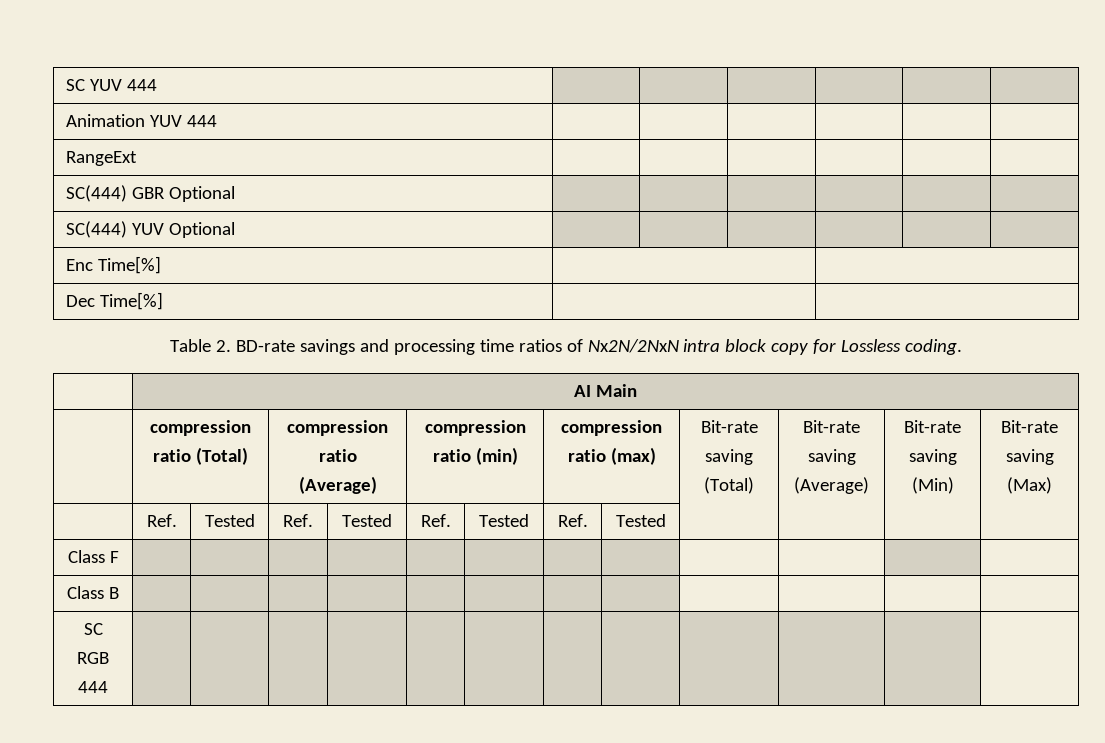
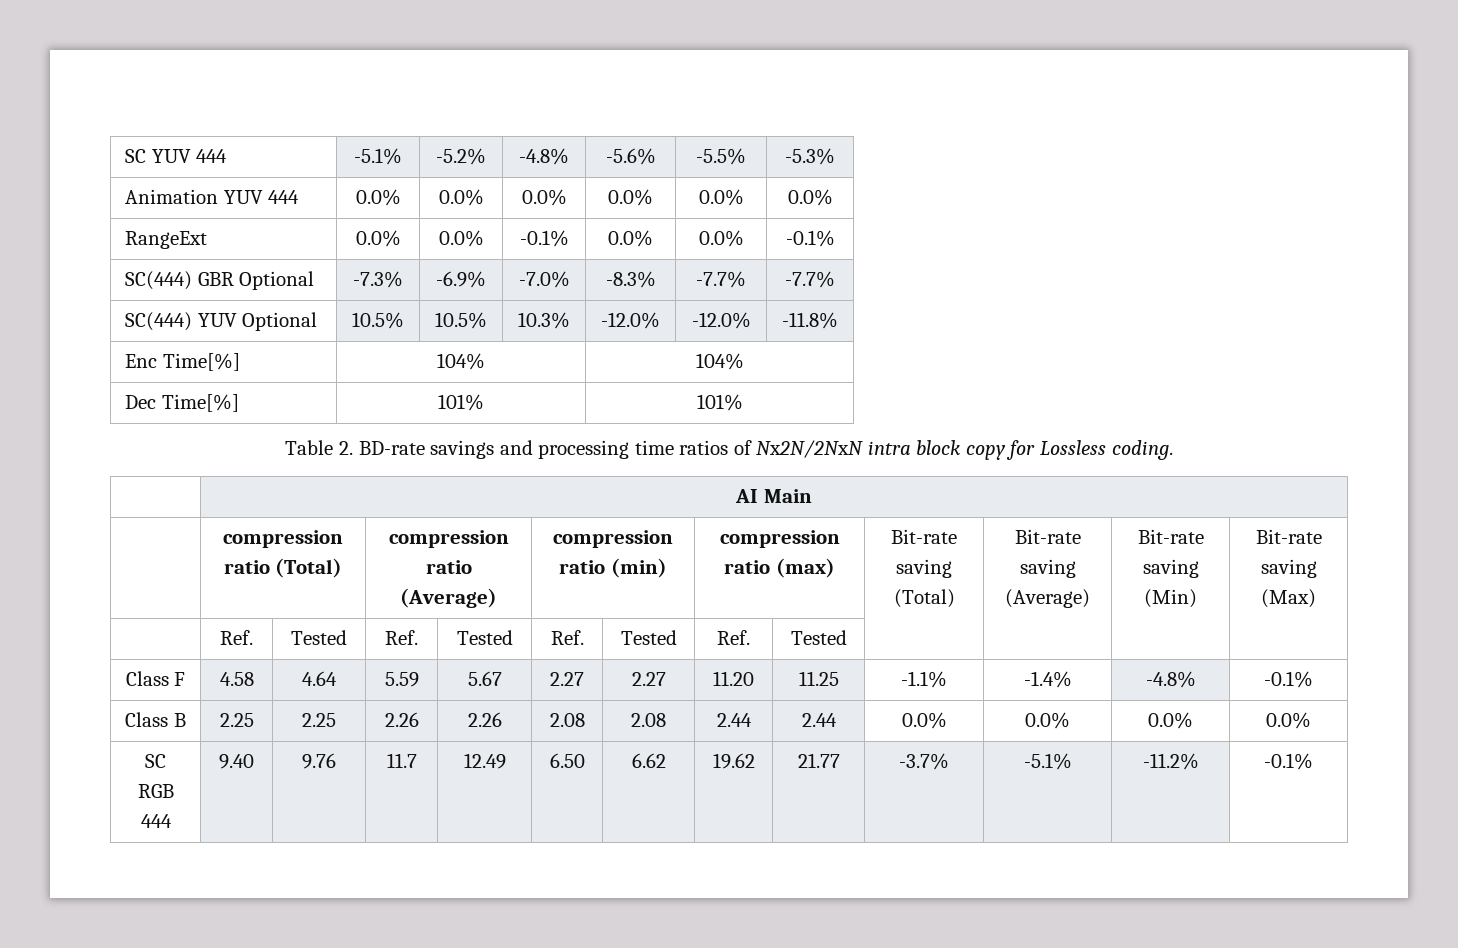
[65,114,217,127] [65,151,137,166] [65,185,235,202] [65,221,235,238] | | | | | // Animation YUV 444 | | | | | | // RangeExt | | | | | | // SC(444) GBR Optional | | | | | | // SC(444) YUV Optional | | | | | | -> [354,148,402,165] [436,148,486,165] [519,148,569,165] [605,148,656,165] [696,148,746,165] [785,148,835,165] [125,189,300,204] [355,189,401,206] [438,189,484,206] [521,189,567,206] [608,189,653,206] [698,189,744,206] [787,189,833,206] [125,231,208,249] [355,230,401,247] [438,230,484,247] [519,230,569,247] [608,230,653,247] [698,230,744,247] [785,230,835,247] [125,271,315,290] [353,271,403,288] [436,271,486,288] [518,271,570,288] [605,271,656,288] [696,271,746,288] [785,271,835,288] [125,312,318,331] [352,312,404,329] [435,312,487,329] [518,312,570,329] [601,312,660,329] [691,312,751,329] [782,312,838,329] -5.1% | -5.2% | -4.8% | -5.6% | -5.5% | -5.3% // Animation YUV 444 | 0.0% | 0.0% | 0.0% | 0.0% | 0.0% | 0.0% // RangeExt | 0.0% | 0.0% | -0.1% | 0.0% | 0.0% | -0.1% // SC(444) GBR Optional | -7.3% | -6.9% | -7.0% | -8.3% | -7.7% | -7.7% // SC(444) YUV Optional | 10.5% | 10.5% | 10.3% | -12.0% | -12.0% | -11.8%
(161, 265) | -> [437,353,485,370] [695,353,744,370] 104% | 104%
(163, 301) | -> [438,394,484,411] [696,394,743,411] 101% | 101%
[67,586,119,599] [83,623,103,635] [77,652,109,664] [78,681,108,693] | | | | | | | | | | | // Class B | | | | | | | | | | | | // SC RGB 444 | | | | | | | | | | | | -> [219,672,254,686] [302,671,337,686] [384,672,419,687] [467,671,502,686] [550,672,584,686] [631,672,666,686] [713,671,754,686] [798,671,839,686] [901,671,947,688] [1023,671,1072,688] [1145,671,1196,688] [1264,671,1313,688] [125,712,186,727] [219,713,254,727] [302,713,336,727] [384,712,419,727] [467,712,502,727] [549,713,585,727] [631,713,666,727] [716,713,752,727] [801,713,837,727] [901,712,947,729] [1025,712,1070,729] [1148,712,1193,729] [1266,712,1311,729] [145,754,166,768] [137,784,174,798] [140,814,172,828] [219,754,254,769] [302,753,336,769] [386,753,417,768] [463,753,506,769] [549,753,585,768] [631,753,666,768] [712,753,755,769] [797,753,840,768] [899,753,949,770] [1023,753,1072,770] [1142,753,1199,770] [1264,753,1313,770] 4.58 | 4.64 | 5.59 | 5.67 | 2.27 | 2.27 | 11.20 | 11.25 | -1.1% | -1.4% | -4.8% | -0.1% // Class B | 2.25 | 2.25 | 2.26 | 2.26 | 2.08 | 2.08 | 2.44 | 2.44 | 0.0% | 0.0% | 0.0% | 0.0% // SC RGB 444 | 9.40 | 9.76 | 11.7 | 12.49 | 6.50 | 6.62 | 19.62 | 21.77 | -3.7% | -5.1% | -11.2% | -0.1%

